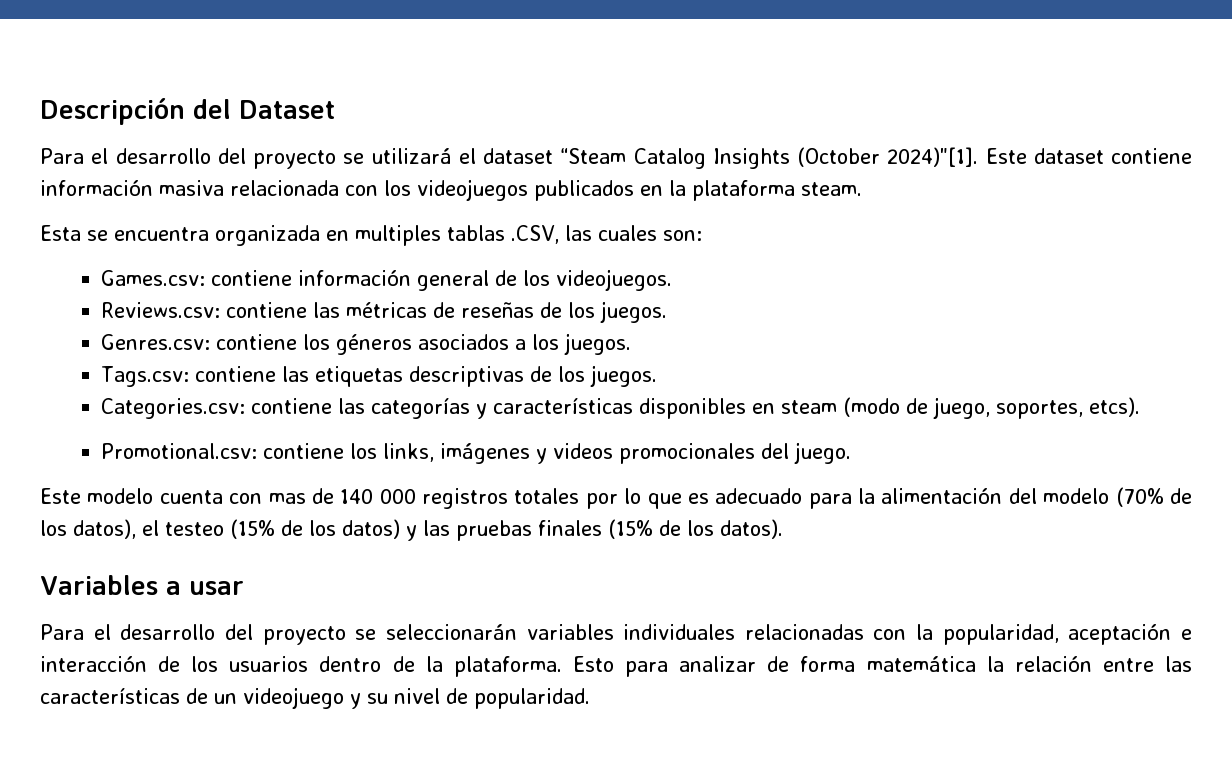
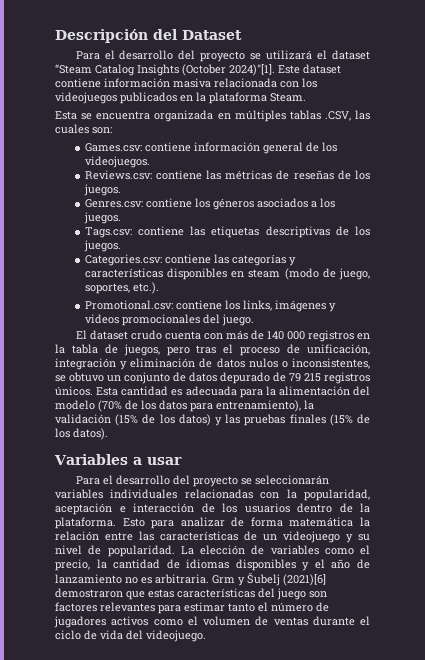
[801,182,862,196] steam. -> [270,93,306,102] Steam.
[355,225,441,246] multiples -> [234,110,286,122] múltiples
[1089,397,1141,417] etcs). -> [132,282,159,294] etc.).
[40,488,154,504] Este modelo -> [75,330,162,340] El dataset crudo
[268,493,306,504] mas -> [225,330,248,340] más
[514,488,803,509] totales por lo que es adecuado -> [357,333,370,340] [55,344,370,356] [55,358,370,370] [55,372,370,384] [55,386,237,396] en la tabla de juegos, pero tras el proceso de unificación, integración y eliminación de datos nulos o inconsistentes, se obtuvo un conjunto de datos depurado de 79 215 registros únicos. Esta cantidad es adecuada
[73,519,224,539] datos), el testeo -> [159,400,314,412] [55,414,111,424] datos para entrenamiento), la validación
(590, 698) none -> [180,545,370,555] [55,559,370,571] [55,573,326,586] [55,588,327,600] [55,602,329,614] [54,616,370,628] [55,630,206,642] La elección de variables como el precio, la cantidad de idiomas disponibles y el año de lanzamiento no es arbitraria. Grm y Šubelj (2021)[6] demostraron que estas características del juego son factores relevantes para estimar tanto el número de jugadores activos como el volumen de ventas durante el ciclo de vida del videojuego.

